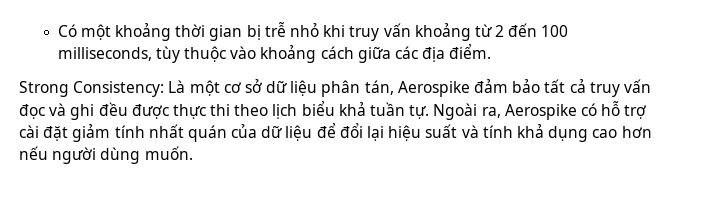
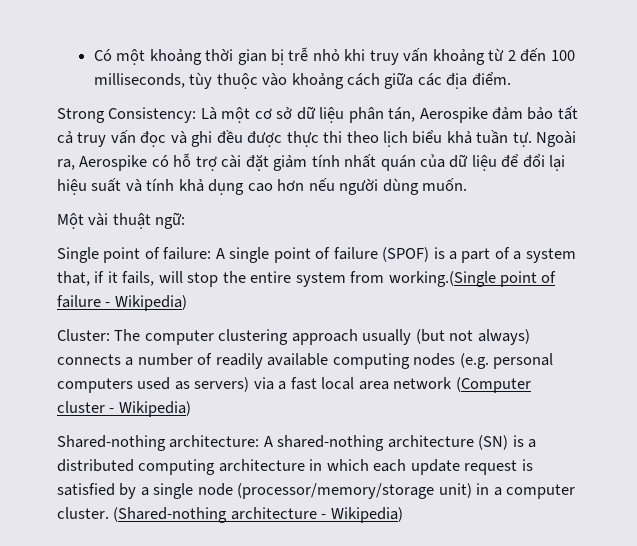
(193, 153) none -> [57,212,186,229] [57,247,576,263] [57,271,557,287] [57,295,187,311] [57,329,530,345] [57,353,554,369] [57,377,531,393] [57,401,191,417] [57,435,537,451] [57,459,533,475] [57,483,576,499] [57,507,403,523] // Một vài thuật ngữ: // Single point of failure: A single point of failure (SPOF) is a part of a system that, if it fails, will stop the entire system from working.(Single point of failure - Wikipedia) // Cluster: The computer clustering approach usually (but not always) connects a number of readily available computing nodes (e.g. personal computers used as servers) via a fast local area network (Computer cluster - Wikipedia) // Shared-nothing architecture: A shared-nothing architecture (SN) is a distributed computing architecture in which each update request is satisfied by a single node (processor/memory/storage unit) in a computer cluster. (Shared-nothing architecture - Wikipedia)

